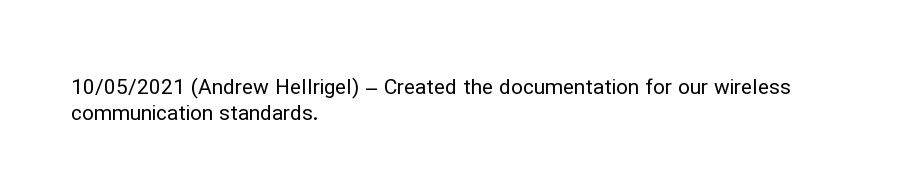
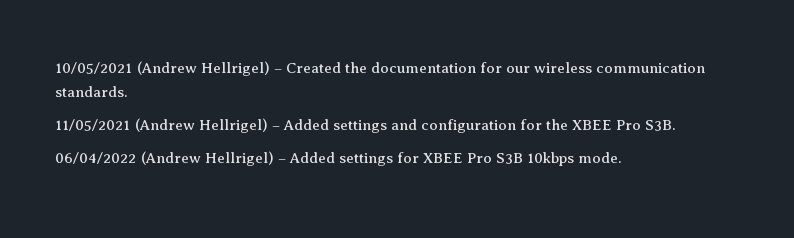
(319, 112) none -> [55,118,677,133] [55,151,623,166] // 11/05/2021 (Andrew Hellrigel) – Added settings and configuration for the XBEE Pro S3B. // 06/04/2022 (Andrew Hellrigel) – Added settings for XBEE Pro S3B 10kbps mode.

